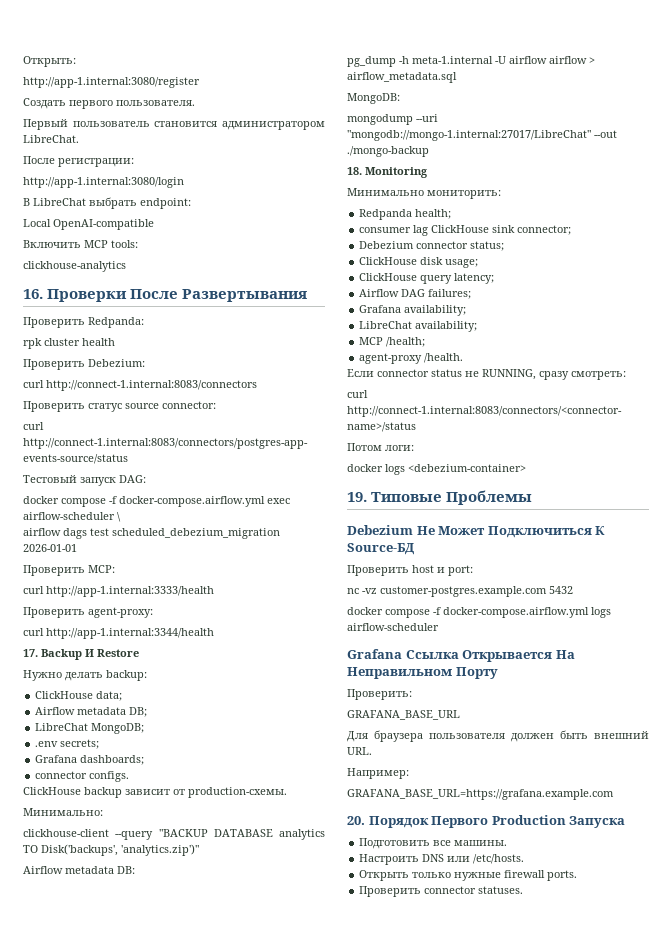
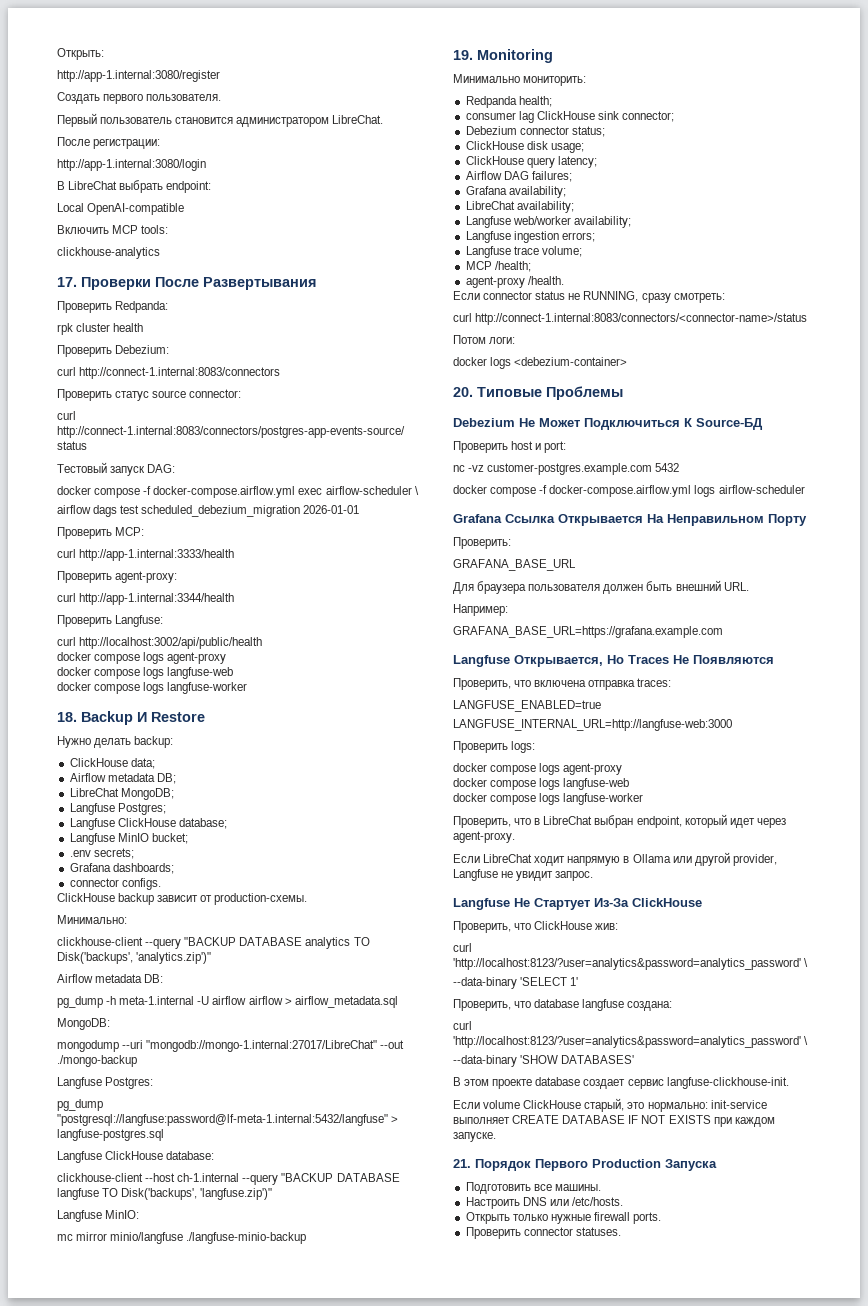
[23,289,43,299] 16. -> [57,277,77,287] 17.
[23,649,38,657] 17. -> [57,615,164,627] [57,637,263,649] [57,652,227,664] [57,667,234,679] [57,682,248,694] [57,712,77,722] Проверить Langfuse: // curl http://localhost:3002/api/public/health // docker compose logs agent-proxy // docker compose logs langfuse-web // docker compose logs langfuse-worker // 18.
(145, 728) none -> [69,803,166,815] [69,818,227,830] [69,833,188,845] // Langfuse Postgres; // Langfuse ClickHouse database; // Langfuse MinIO bucket;
[347,167,362,175] 18. -> [57,1077,154,1089] [57,1099,103,1111] [57,1114,399,1126] [57,1129,164,1141] [57,1151,215,1163] [57,1173,400,1185] [57,1188,273,1200] [57,1210,140,1222] [57,1232,307,1244] [453,50,473,60] Langfuse Postgres: // pg_dump "postgresql://langfuse:password@lf-meta-1.internal:5432/langfuse" > langfuse-postgres.sql // Langfuse ClickHouse database: // clickhouse-client --host ch-1.internal --query "BACKUP DATABASE langfuse TO Disk('backups', 'langfuse.zip')" // Langfuse MinIO: // mc mirror minio/langfuse ./langfuse-minio-backup // 19.
(478, 326) none -> [465,216,631,228] [465,231,595,243] [465,246,582,258] // Langfuse web/worker availability; // Langfuse ingestion errors; // Langfuse trace volume;
[347,492,367,502] 19. -> [453,387,473,397] 20.
[347,816,365,825] 20. -> [453,655,774,667] [453,678,672,690] [453,700,601,712] [453,719,732,731] [453,741,536,753] [453,763,623,775] [453,778,630,790] [453,793,644,805] [453,814,786,828] [453,831,515,843] [453,852,777,866] [453,869,594,881] [453,898,702,910] [453,921,619,933] [453,943,472,952] [453,958,809,970] [453,977,579,989] [453,999,673,1011] [453,1021,472,1030] [453,1036,809,1048] [453,1055,635,1067] [453,1077,789,1089] [453,1098,767,1112] [453,1115,775,1127] [453,1132,496,1142] [453,1159,471,1168] Langfuse Открывается, Но Traces Не Появляются // Проверить, что включена отправка traces: // LANGFUSE_ENABLED=true // LANGFUSE_INTERNAL_URL=http://langfuse-web:3000 // Проверить logs: // docker compose logs agent-proxy // docker compose logs langfuse-web // docker compose logs langfuse-worker // Проверить, что в LibreChat выбран endpoint, который идет через agent-proxy. // Если LibreChat ходит напрямую в Ollama или другой provider, Langfuse не увидит запрос. // Langfuse Не Стартует Из-За ClickHouse // Проверить, что ClickHouse жив: // curl 'http://localhost:8123/?user=analytics&password=analytics_password' \ // --data-binary 'SELECT 1' // Проверить, что database langfuse создана: // curl 'http://localhost:8123/?user=analytics&password=analytics_password' \ // --data-binary 'SHOW DATABASES' // В этом проекте database создает сервис langfuse-clickhouse-init. // Если volume ClickHouse старый, это нормально: init-service выполняет CREATE DATABASE IF NOT EXISTS при каждом запуске. // 21.

